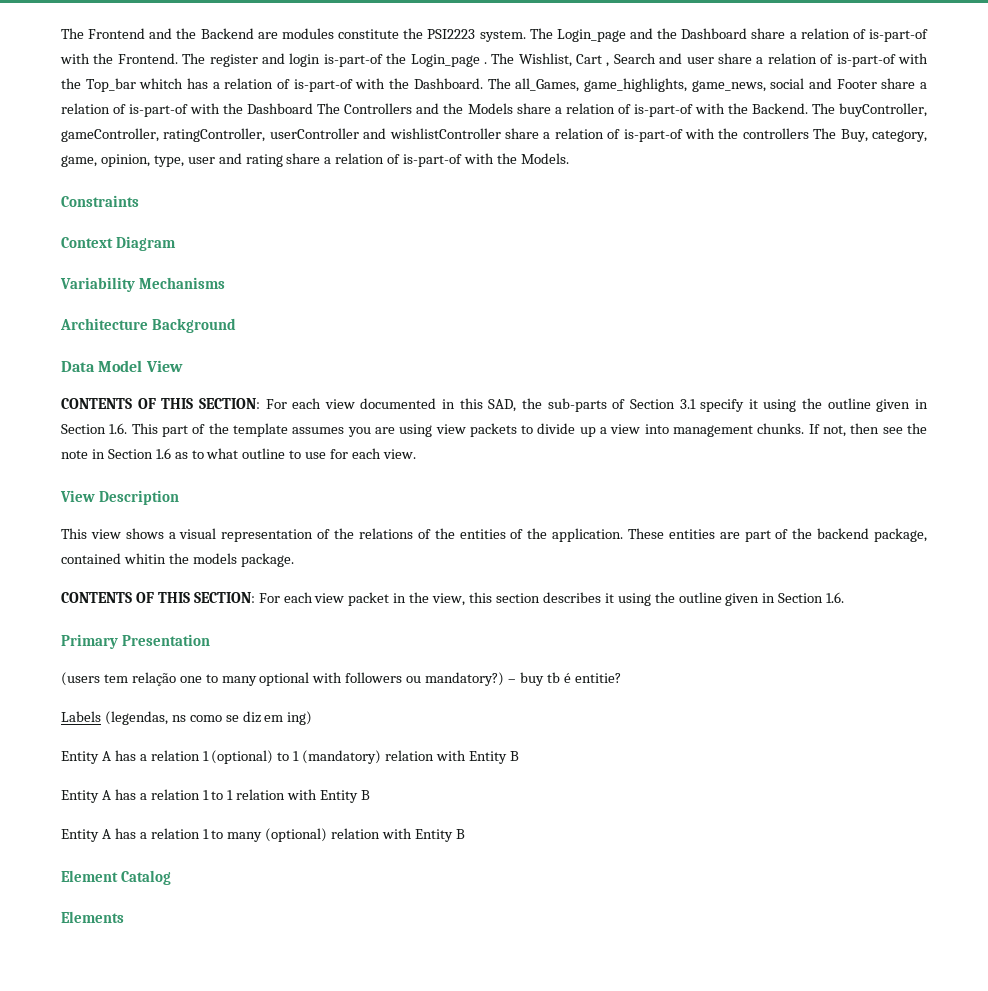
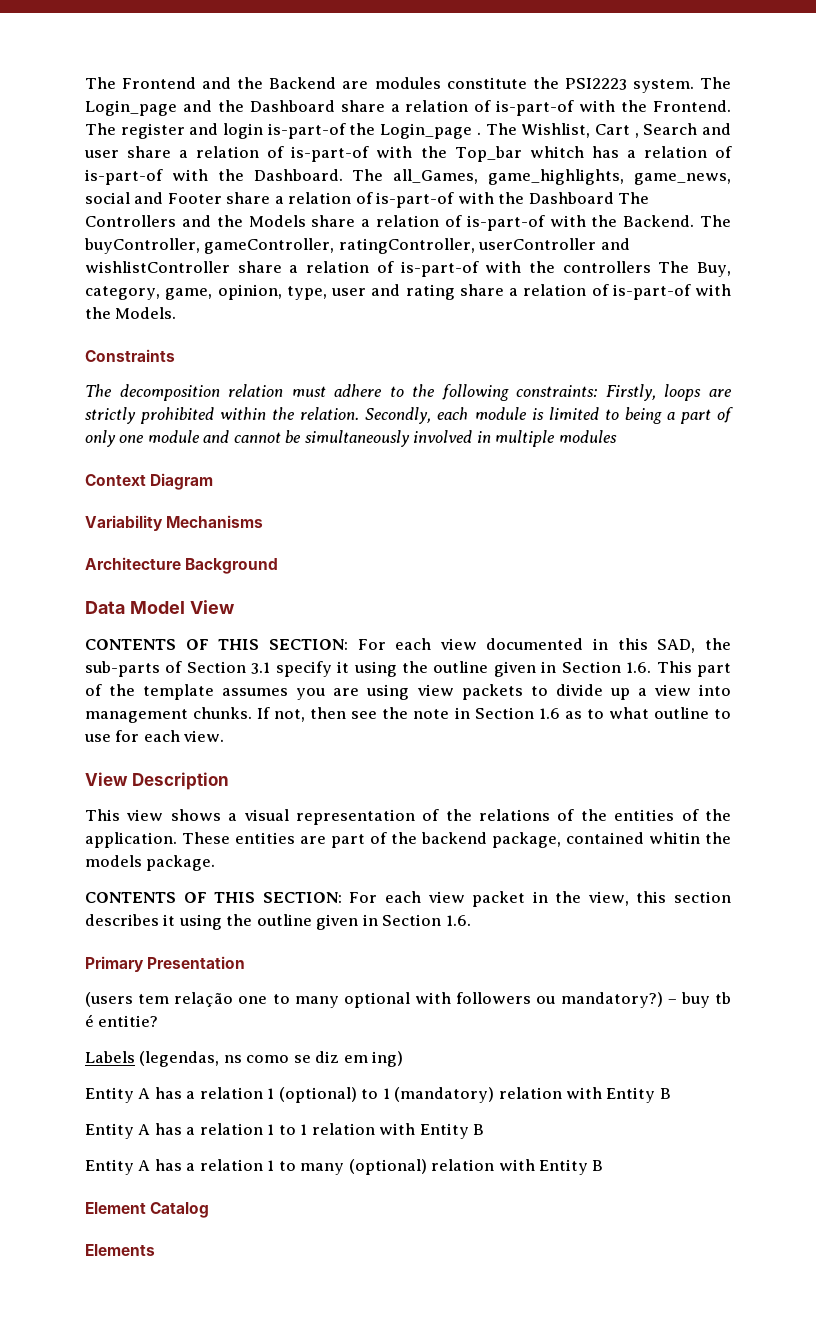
(139, 201) none -> [85,384,732,401] [85,407,733,424] [85,430,617,447] // The decomposition relation must adhere to the following constraints: Firstly, loops are strictly prohibited within the relation. Secondly, each module is limited to being a part of only one module and cannot be simultaneously involved in multiple modules

